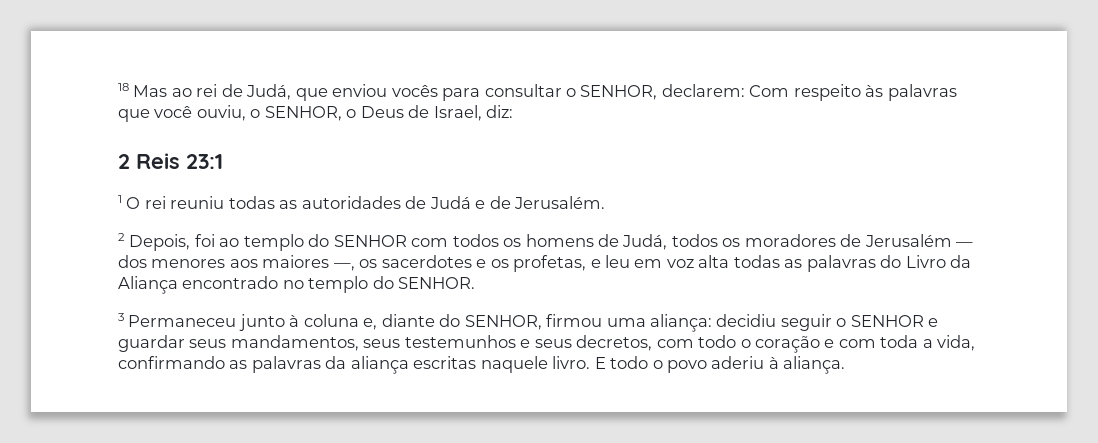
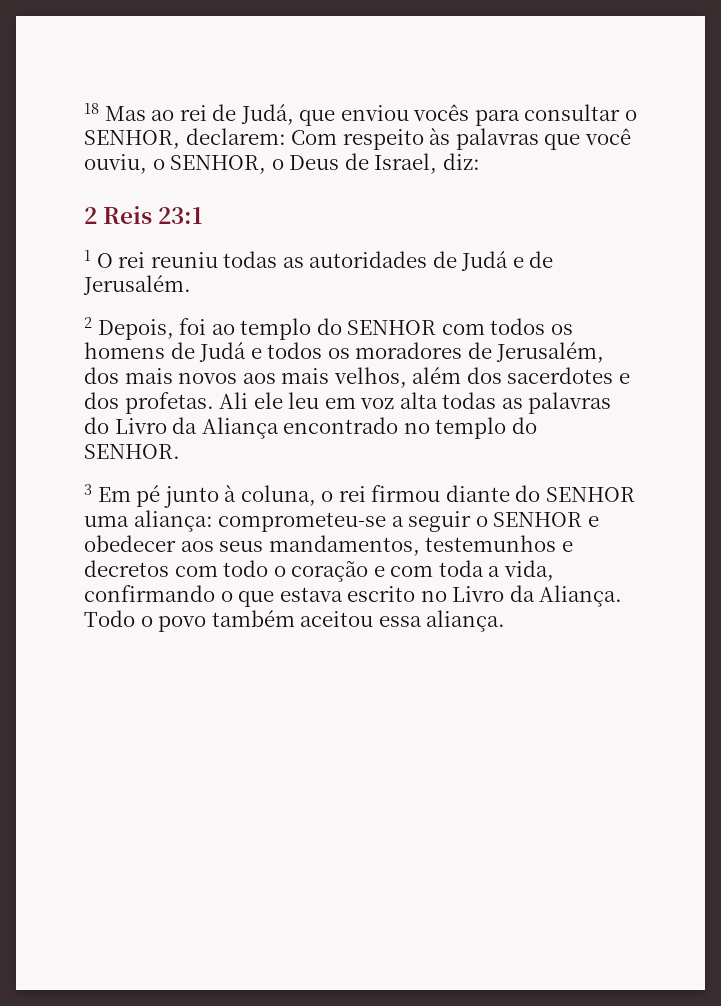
[622,234,668,250] Judá, -> [199,342,262,362] Judá e
[864,234,974,247] [118,255,601,272] Jerusalém — dos menores aos maiores —, os sacerdotes e os profetas, e -> [496,342,605,363] [84,367,630,388] [84,392,283,414] Jerusalém, dos mais novos aos mais velhos, além dos sacerdotes e dos profetas. Ali ele
[128,314,777,332] Permaneceu junto à coluna e, diante do SENHOR, firmou uma aliança: decidiu -> [97,485,635,508] [84,510,404,532] Em pé junto à coluna, o rei firmou diante do SENHOR uma aliança: comprometeu-se a
[118,335,185,352] guardar -> [84,535,214,552] obedecer aos
[363,339,401,348] seus -> (420, 545) none
[534,335,653,351] seus decretos, -> [84,560,169,577] decretos
[229,356,779,374] as palavras da aliança escritas naquele livro. E todo o povo aderiu à -> [220,585,623,607] [84,610,422,632] o que estava escrito no Livro da Aliança. Todo o povo também aceitou essa

